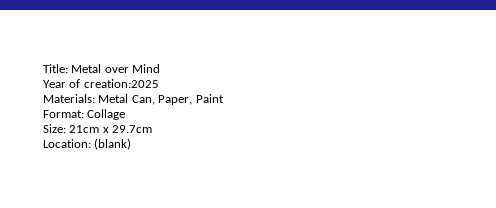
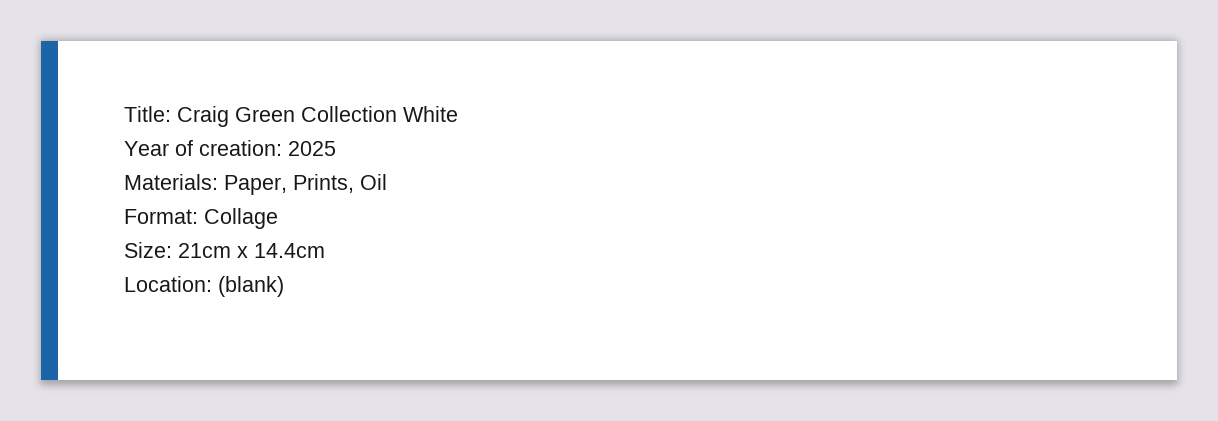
[71,64,161,73] Metal over Mind -> [177,106,458,127] Craig Green Collection White
[83,79,159,88] creation:2025 -> [199,140,336,156] creation: 2025
[98,94,224,105] Metal Can, Paper, Paint -> [224,174,387,195] Paper, Prints, Oil
[112,125,153,133] 29.7cm -> [254,243,325,258] 14.4cm

